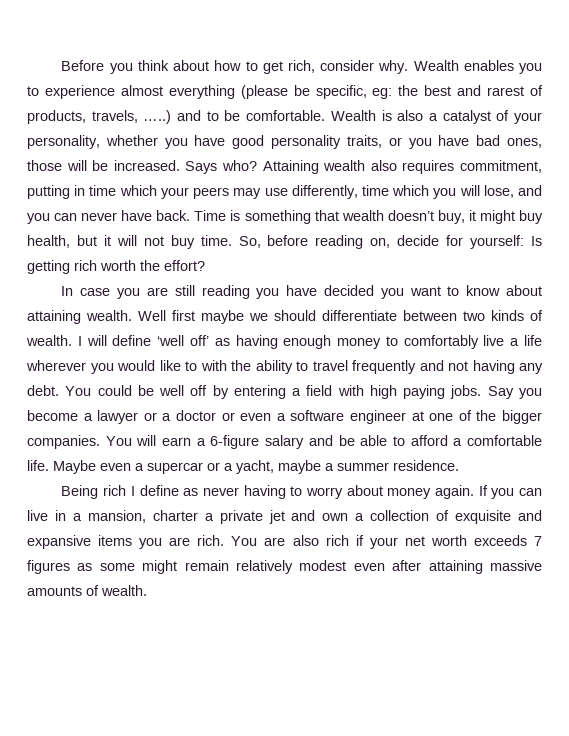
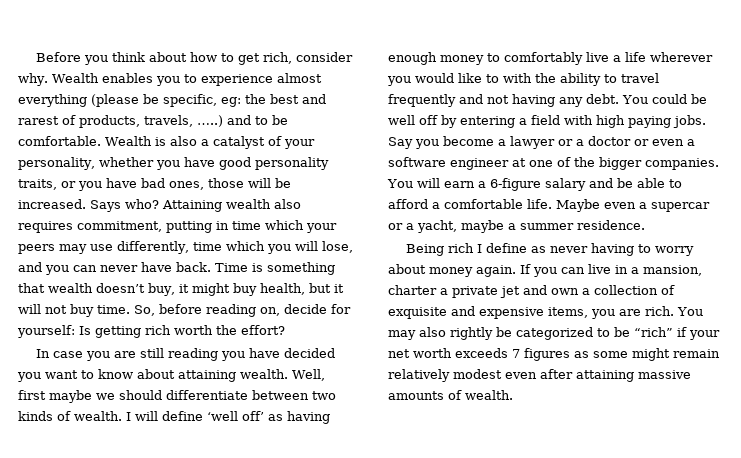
[138,310,166,321] Well -> [292,369,325,381] Well,
[27,535,133,549] expansive items -> [479,307,588,319] expensive items,
[264,535,349,546] are also rich -> [388,327,673,340] may also rightly be categorized to be “rich”

